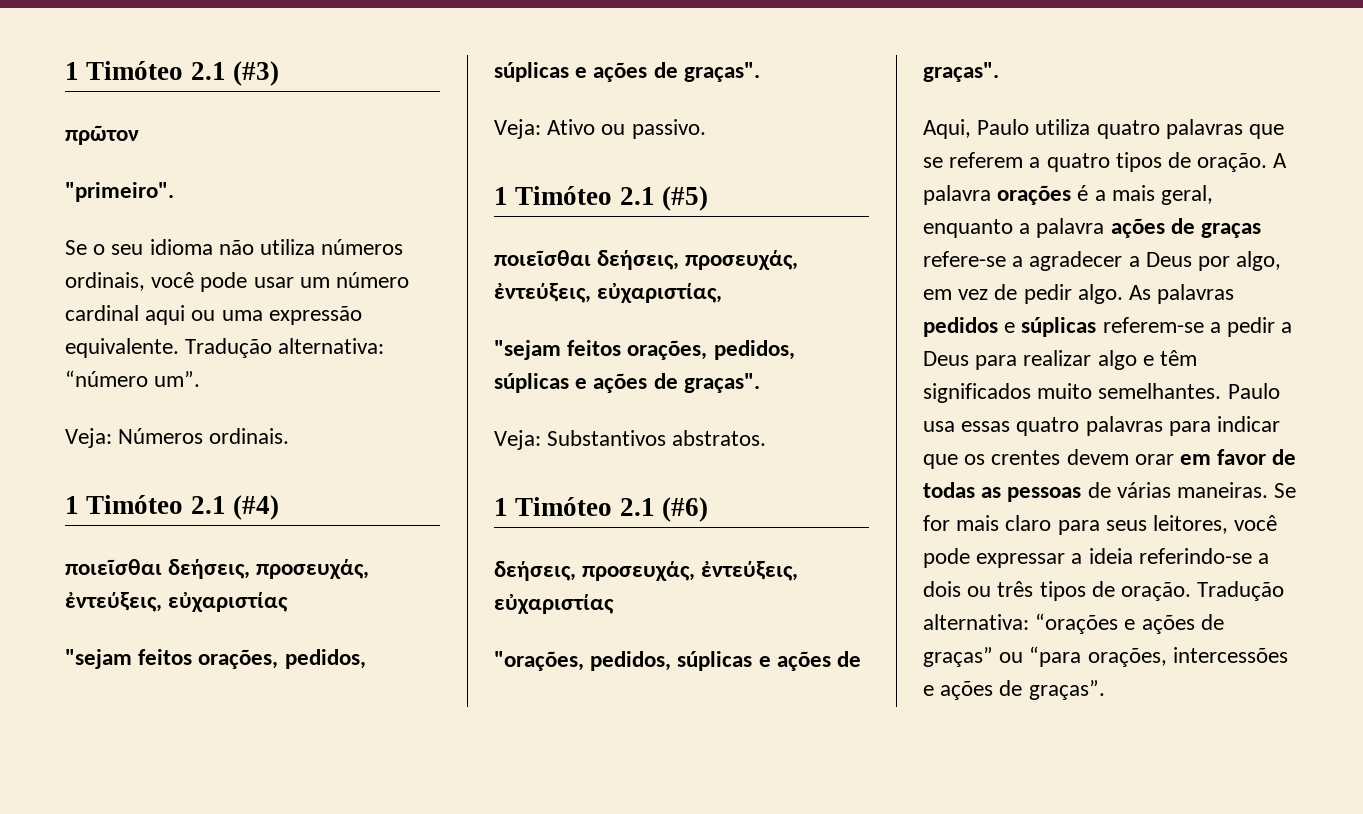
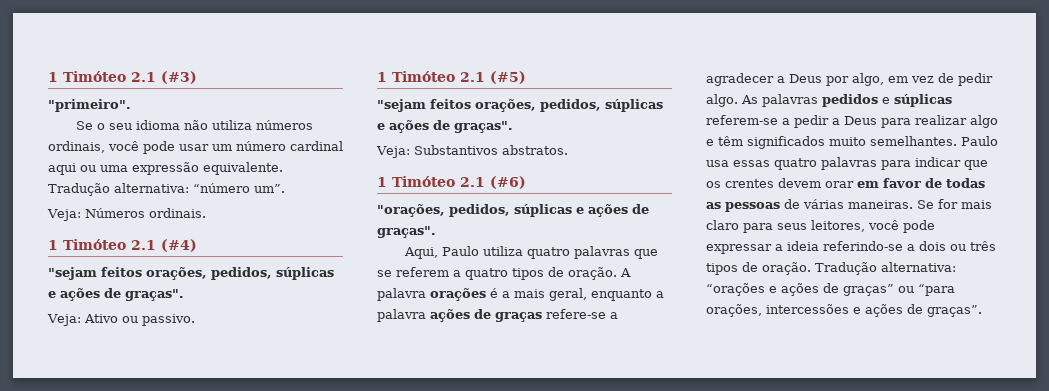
[65,125,139,145] // πρῶτον -> (197, 77) none
[65,559,370,579] [65,592,289,612] // ποιεῖσθαι δεήσεις, προσευχάς, ἐντεύξεις, εὐχαριστίας -> (197, 245) none
[494,250,799,270] [494,283,723,303] // ποιεῖσθαι δεήσεις, προσευχάς, ἐντεύξεις, εὐχαριστίας, -> (526, 77) none
[494,561,799,581] [494,594,614,614] // δεήσεις, προσευχάς, ἐντεύξεις, εὐχαριστίας -> (526, 182) none

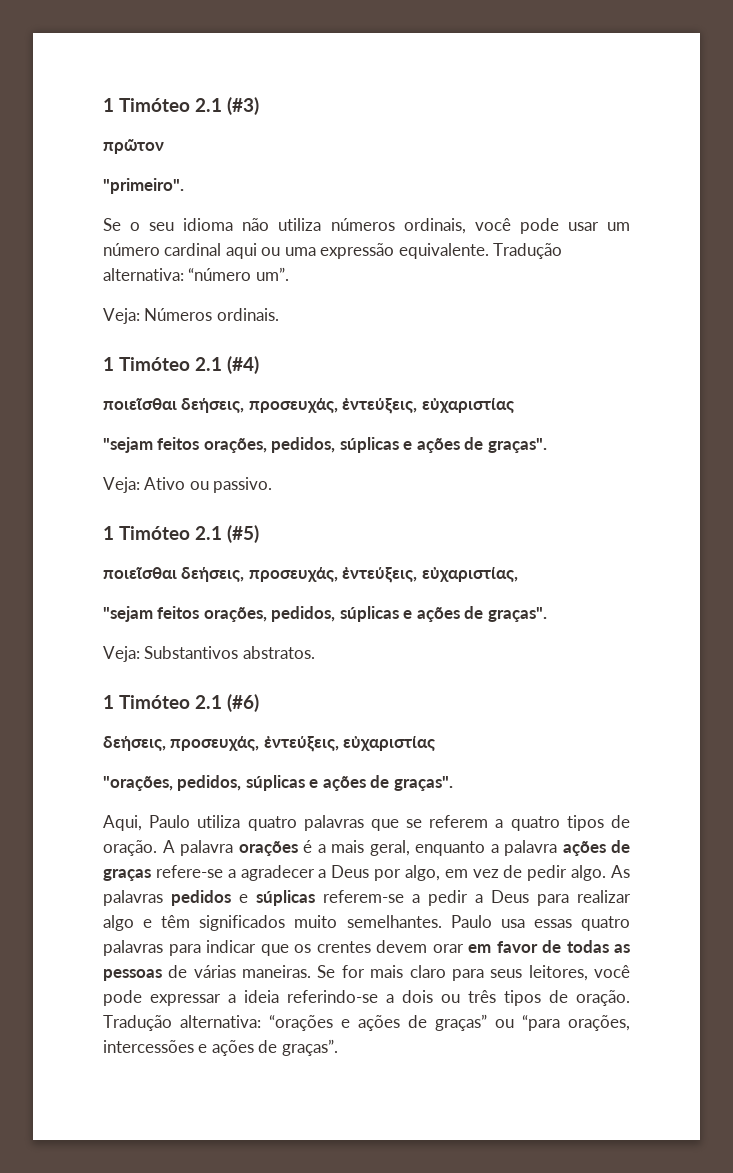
(197, 77) none -> [103,139,164,154] // πρῶτον
(197, 245) none -> [103,398,514,414] // ποιεῖσθαι δεήσεις, προσευχάς, ἐντεύξεις, εὐχαριστίας
(526, 77) none -> [103,567,518,583] // ποιεῖσθαι δεήσεις, προσευχάς, ἐντεύξεις, εὐχαριστίας,
(526, 182) none -> [103,736,436,752] // δεήσεις, προσευχάς, ἐντεύξεις, εὐχαριστίας

